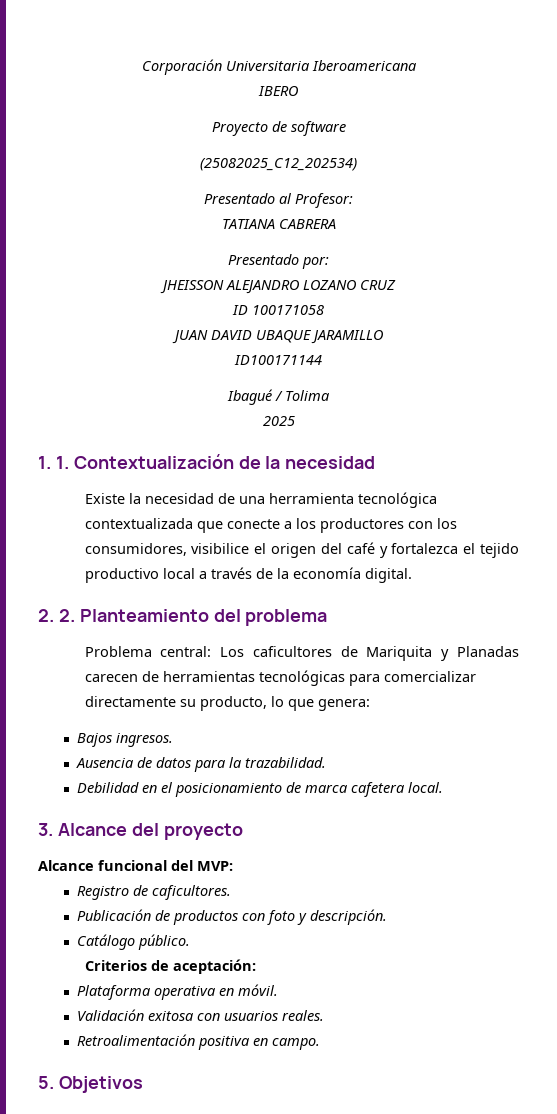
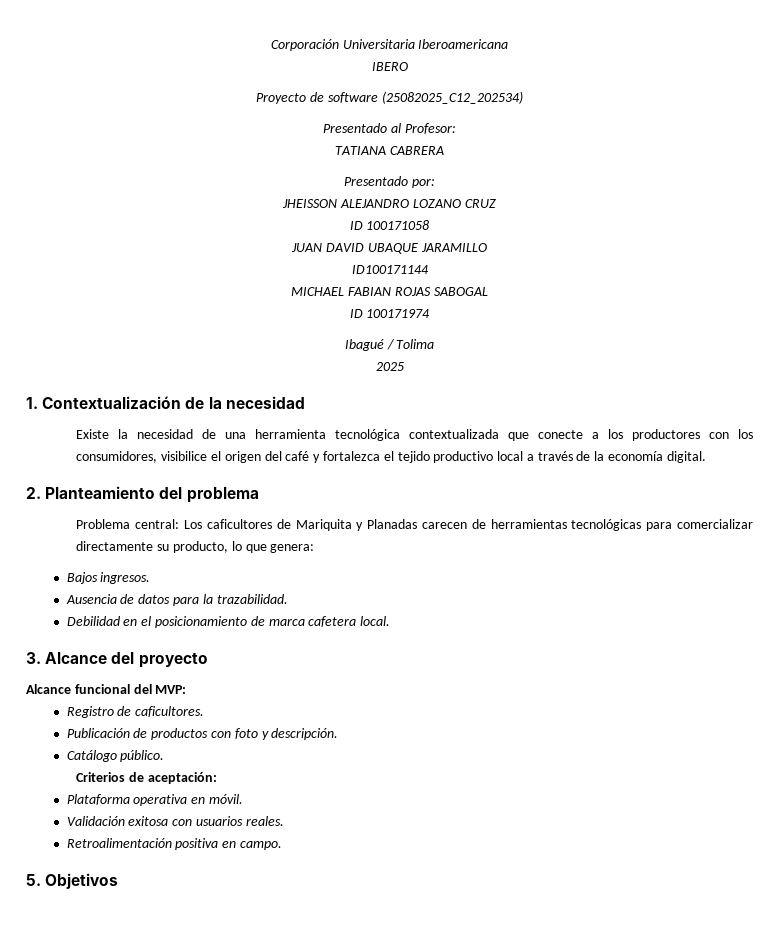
(346, 128) // -> (378, 97) none
(322, 360) none -> [291,287,488,296] [349,309,431,318] // MICHAEL FABIAN ROJAS SABOGAL // ID 100171974
[55,456,69,469] 1. -> (38, 403) none
[58,609,75,622] 2. -> (41, 493) none

